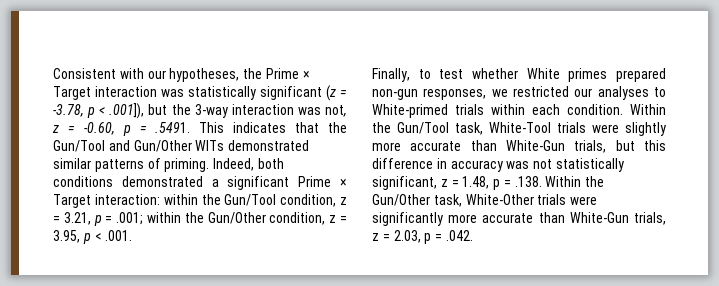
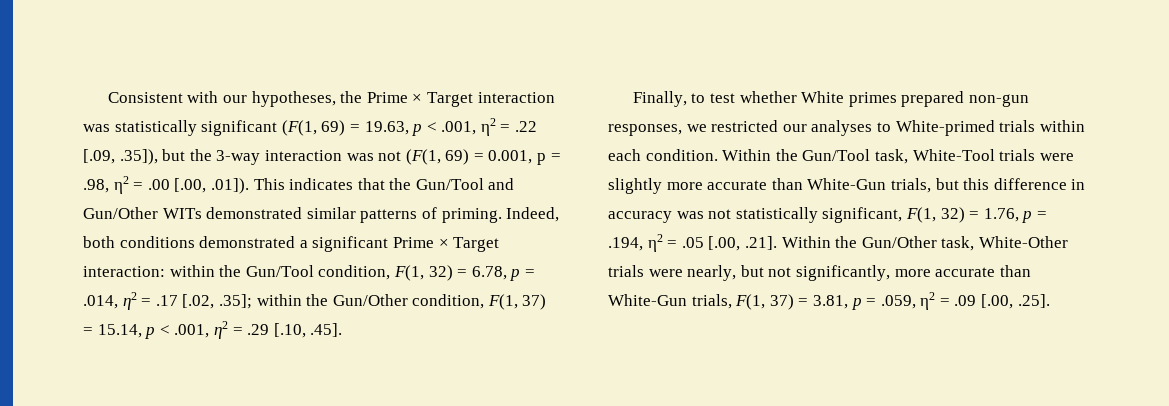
[326,85,347,101] [53,103,145,119] (z = -3.78, p < .001]), -> [281,118,538,136] [83,149,158,165] (F(1, 69) = 19.63, p < .001, η2 = .22 [.09, .35]),
[325,105,347,117] [52,122,191,136] not, z = -0.60, p = .5491. -> [378,149,561,165] [83,176,249,194] not (F(1, 69) = 0.001, p = .98, η2 = .00 [.00, .01]).
[340,197,348,205] [53,212,347,226] [53,230,133,244] z = 3.21, p = .001; within the Gun/Other condition, z = 3.95, p < .001. -> [393,265,535,281] [83,292,547,310] [83,321,343,339] F(1, 32) = 6.78, p = .014, η2 = .17 [.02, .35]; within the Gun/Other condition, F(1, 37) = 15.14, p < .001, η2 = .29 [.10, .45].
[440,176,542,190] z = 1.48, p = .138. -> [905,207,1047,223] [608,234,777,252] F(1, 32) = 1.76, p = .194, η2 = .05 [.00, .21].
[372,212,666,226] [372,230,473,244] significantly more accurate than White-Gun trials, z = 2.03, p = .042. -> [687,265,1031,281] [608,292,1050,310] nearly, but not significantly, more accurate than White-Gun trials, F(1, 37) = 3.81, p = .059, η2 = .09 [.00, .25].

